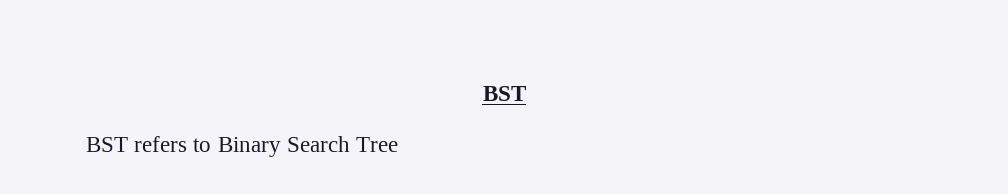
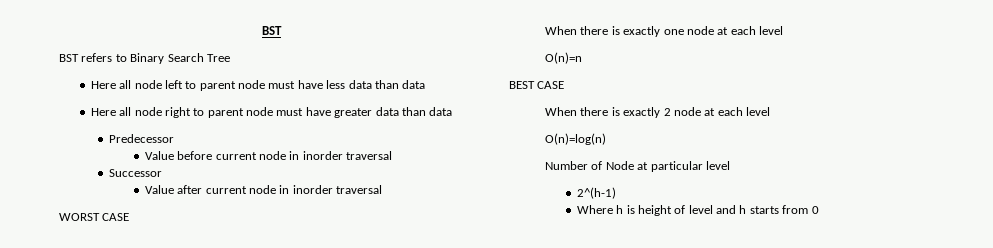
(399, 144) none -> [90,80,426,91] [90,107,453,118] [108,134,174,143] [144,151,393,160] [108,169,162,177] [144,185,383,194] [59,213,130,221] [545,26,784,37] [545,52,583,64] [509,81,565,89] [545,107,771,118] [545,133,607,145] [545,161,730,172] [576,187,616,199] [576,205,819,216] // Here all node left to parent node must have less data than data // Here all node right to parent node must have greater data than data // Predecessor // Value before current node in inorder traversal // Successor // Value after current node in inorder traversal // WORST CASE // When there is exactly one node at each level // O(n)=n // BEST CASE // When there is exactly 2 node at each level // O(n)=log(n) // Number of Node at particular level // 2^(h-1) // Where h is height of level and h starts from 0

